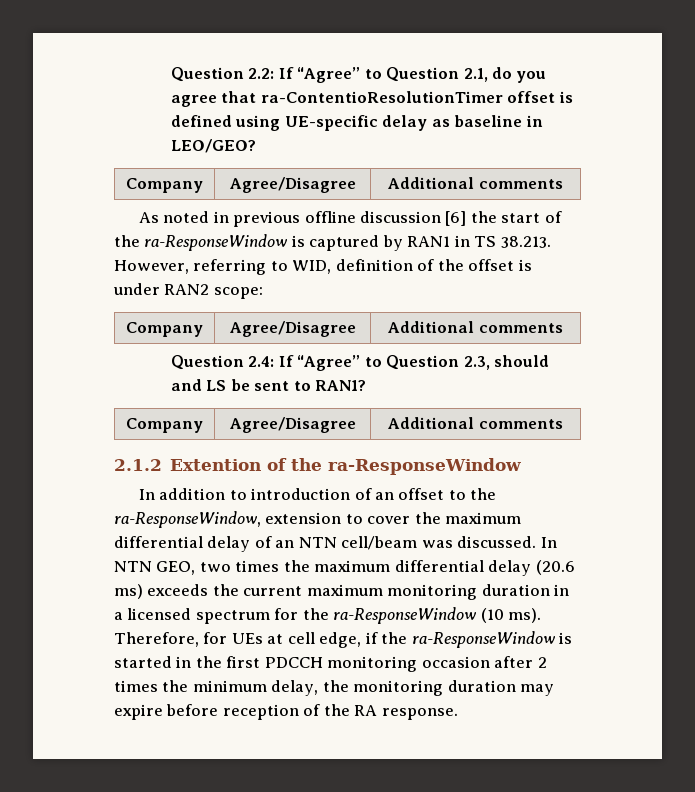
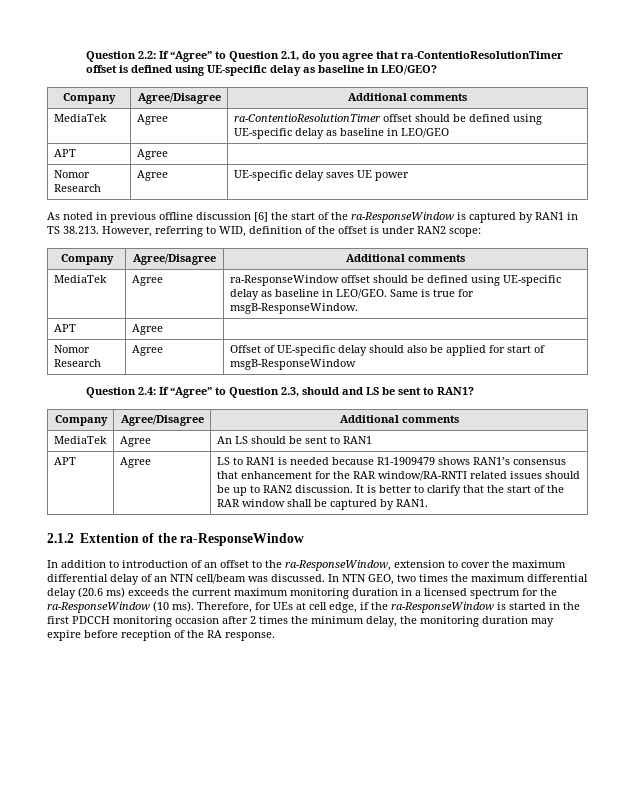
(563, 184) none -> [53,114,107,122] [136,114,168,125] [233,114,542,125] [233,128,449,139] [53,149,76,157] [136,149,168,160] [53,170,90,178] [53,184,101,192] [136,170,168,181] [233,170,409,181] // MediaTek | Agree | ra-ContentioResolutionTimer offset should be defined using UE-specific delay as baseline in LEO/GEO // APT | Agree | // Nomor Research | Agree | UE-specific delay saves UE power
(563, 328) none -> [53,275,107,283] [131,275,163,286] [229,275,561,286] [229,289,474,300] [229,303,358,314] [53,324,76,332] [131,324,163,335] [53,345,90,353] [53,359,101,367] [131,345,163,356] [229,345,545,356] [229,359,356,370] // MediaTek | Agree | ra-ResponseWindow offset should be defined using UE-specific delay as baseline in LEO/GEO. Same is true for msgB-ResponseWindow. // APT | Agree | // Nomor Research | Agree | Offset of UE-specific delay should also be applied for start of msgB-ResponseWindow
(563, 424) none -> [53,436,107,444] [119,436,151,447] [216,436,372,444] [53,457,76,465] [119,457,151,468] [216,457,566,465] [216,471,580,481] [216,485,564,496] [216,499,428,510] // MediaTek | Agree | An LS should be sent to RAN1 // APT | Agree | LS to RAN1 is needed because R1-1909479 shows RAN1’s consensus that enhancement for the RAR window/RA-RNTI related issues should be up to RAN2 discussion. It is better to clarify that the start of the RAR window shall be captured by RAN1.

